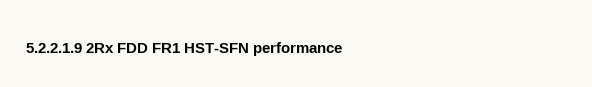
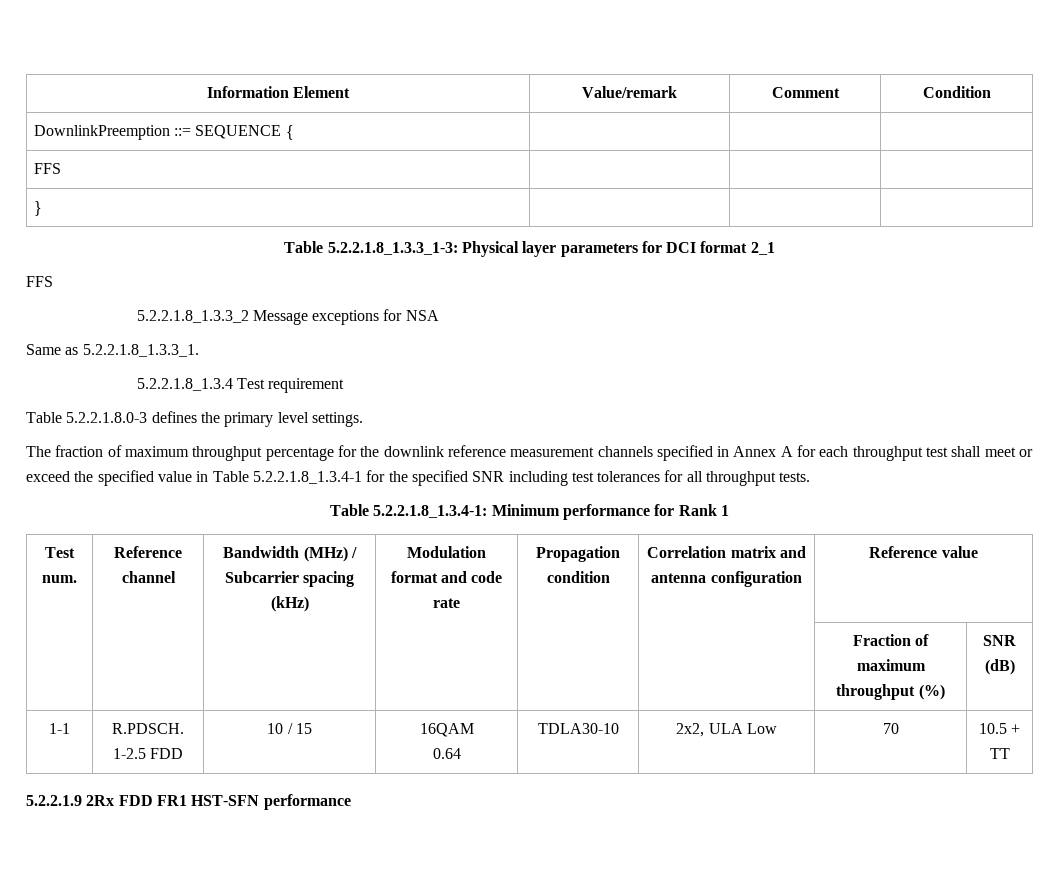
(26, 48) none -> [206,86,351,98] [582,86,677,98] [771,87,840,98] [922,86,991,98] [33,125,294,140] [33,163,61,174] [33,201,42,216] [284,241,775,257] [26,276,53,287] [136,309,439,325] [26,344,199,357] [136,378,345,393] [26,411,363,427] [26,445,1034,461] [26,470,811,486] [330,504,729,520] [45,547,75,558] [42,575,77,583] [114,546,182,558] [121,571,176,583] [223,546,357,562] [224,571,355,587] [270,596,309,612] [407,546,486,558] [390,571,503,583] [433,598,460,608] [536,546,620,562] [546,571,610,583] [647,546,806,558] [651,571,802,587] [869,546,978,558] [852,634,930,646] [856,659,926,671] [836,684,945,700] [983,635,1016,646] [984,659,1015,675] [49,723,70,734] [112,723,184,734] [112,748,184,759] [267,723,312,734] [419,723,474,737] [432,748,461,759] [537,723,619,734] [676,723,777,737] [882,723,899,734] [978,723,1021,734] [989,748,1010,759] Information Element | Value/remark | Comment | Condition // DownlinkPreemption ::= SEQUENCE { | | | // FFS | | | // } | | | // Table 5.2.2.1.8_1.3.3_1-3: Physical layer parameters for DCI format 2_1 // FFS // 5.2.2.1.8_1.3.3_2 Message exceptions for NSA // Same as 5.2.2.1.8_1.3.3_1. // 5.2.2.1.8_1.3.4 Test requirement // Table 5.2.2.1.8.0-3 defines the primary level settings. // The fraction of maximum throughput percentage for the downlink reference measurement channels specified in Annex A for each throughput test shall meet or exceed the specified value in Table 5.2.2.1.8_1.3.4-1 for the specified SNR including test tolerances for all throughput tests. // Table 5.2.2.1.8_1.3.4-1: Minimum performance for Rank 1 // Test num. | Reference channel | Bandwidth (MHz) / Subcarrier spacing (kHz) | Modulation format and code rate | Propagation condition | Correlation matrix and antenna configuration | Reference value // | | | | | | Fraction of maximum throughput (%) | SNR (dB) // 1-1 | R.PDSCH. 1-2.5 FDD | 10 / 15 | 16QAM // 0.64 | TDLA30-10 | 2x2, ULA Low | 70 | 10.5 + TT //

